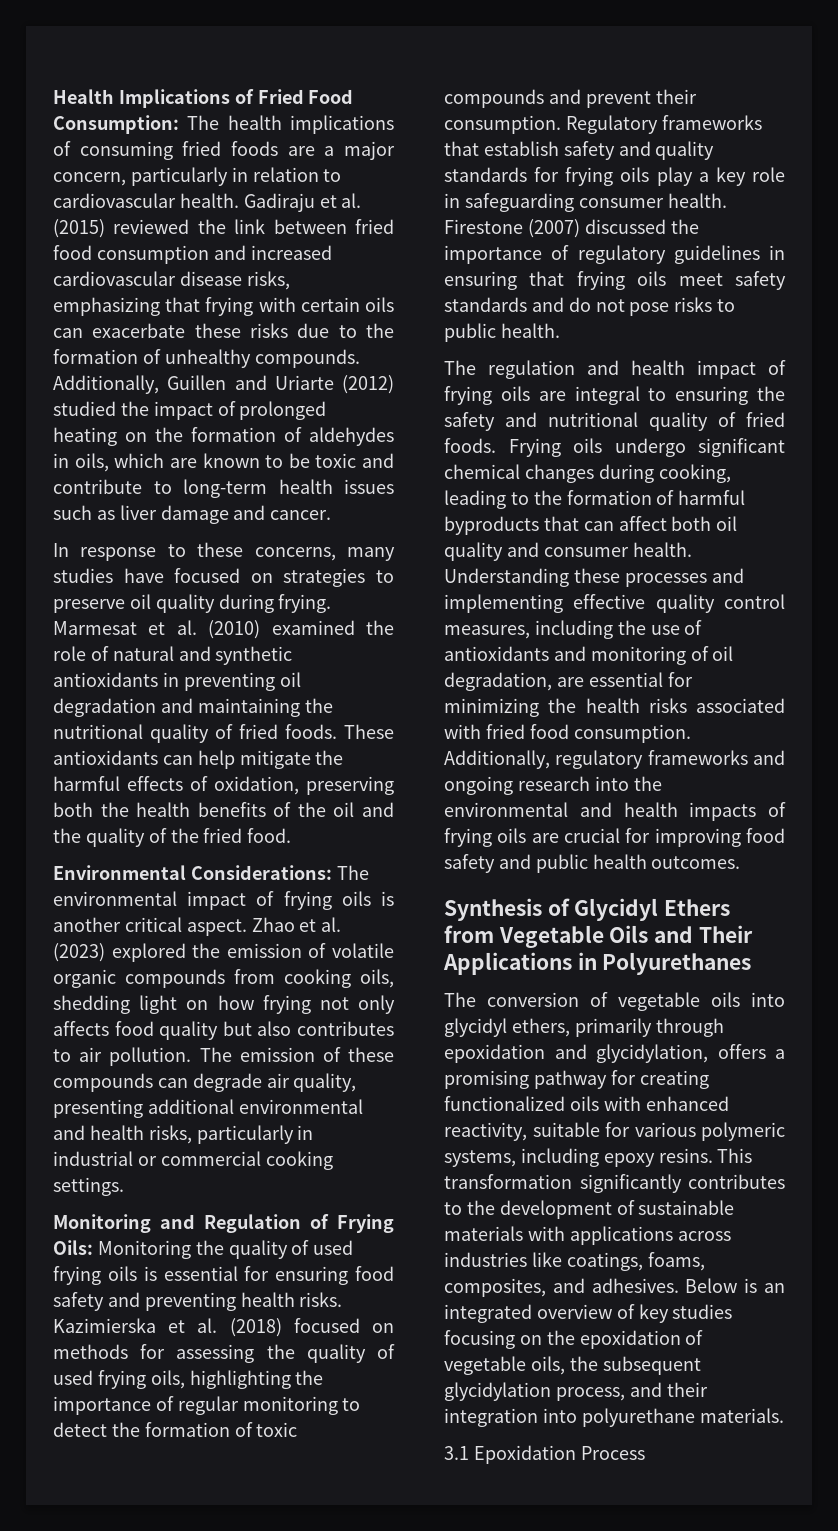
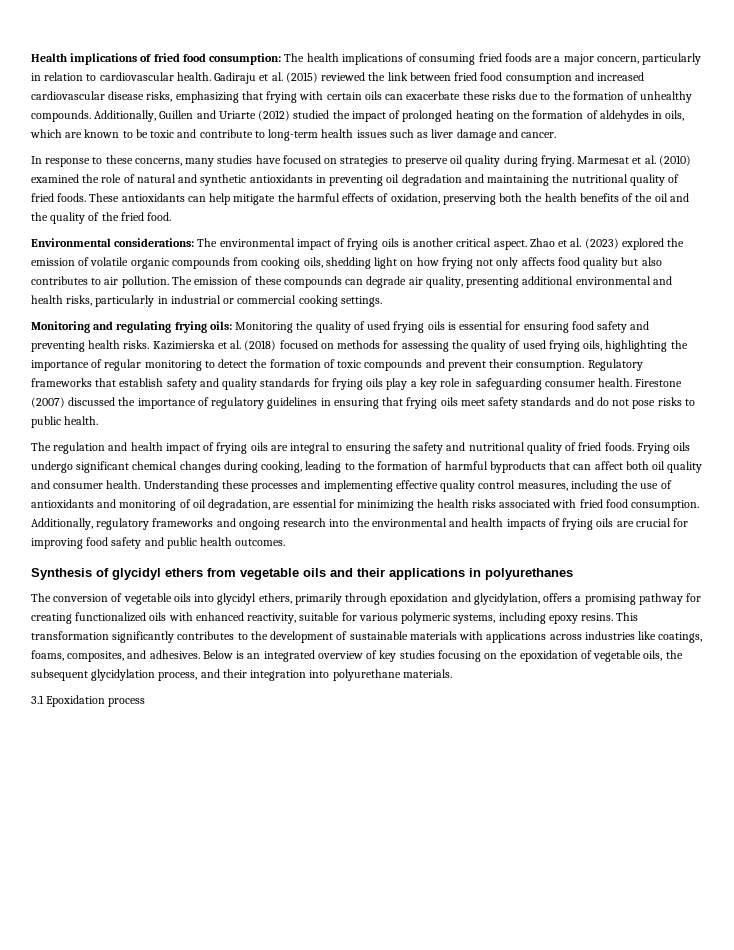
[118,89,354,108] [53,115,179,134] Implications of Fried Food Consumption: -> [70,53,282,65] implications of fried food consumption:
[190,865,332,880] Considerations: -> [114,238,195,247] considerations:
[204,1214,394,1233] [53,1240,93,1255] Regulation of Frying Oils: -> [116,321,232,333] regulating frying oils:
[574,898,731,921] [444,925,753,948] [443,952,752,975] Glycidyl Ethers from Vegetable Oils and Their Applications in Polyurethanes -> [112,568,573,580] glycidyl ethers from vegetable oils and their applications in polyurethanes
[580,1446,645,1460] Process -> [108,698,146,707] process

